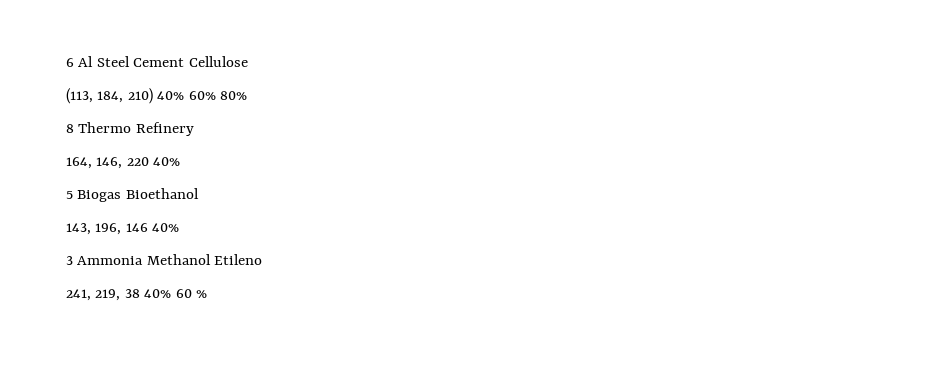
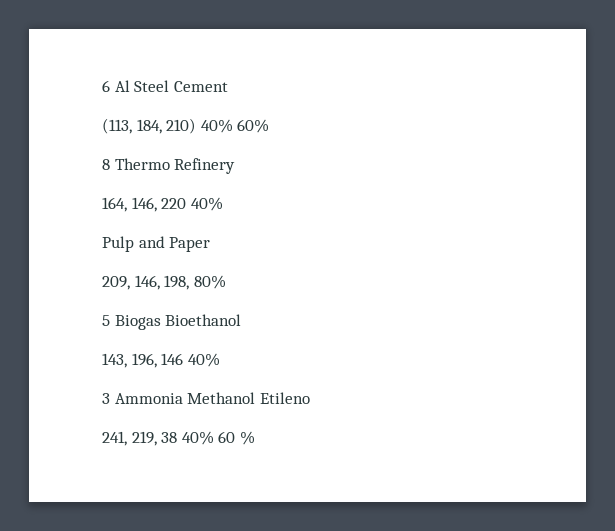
[188,56,248,67] Cellulose -> (228, 86) none
[220,91,248,100] 80% -> (270, 126) none
(181, 161) none -> [102,236,211,252] [102,275,226,290] // Pulp and Paper // 209, 146, 198, 80%

